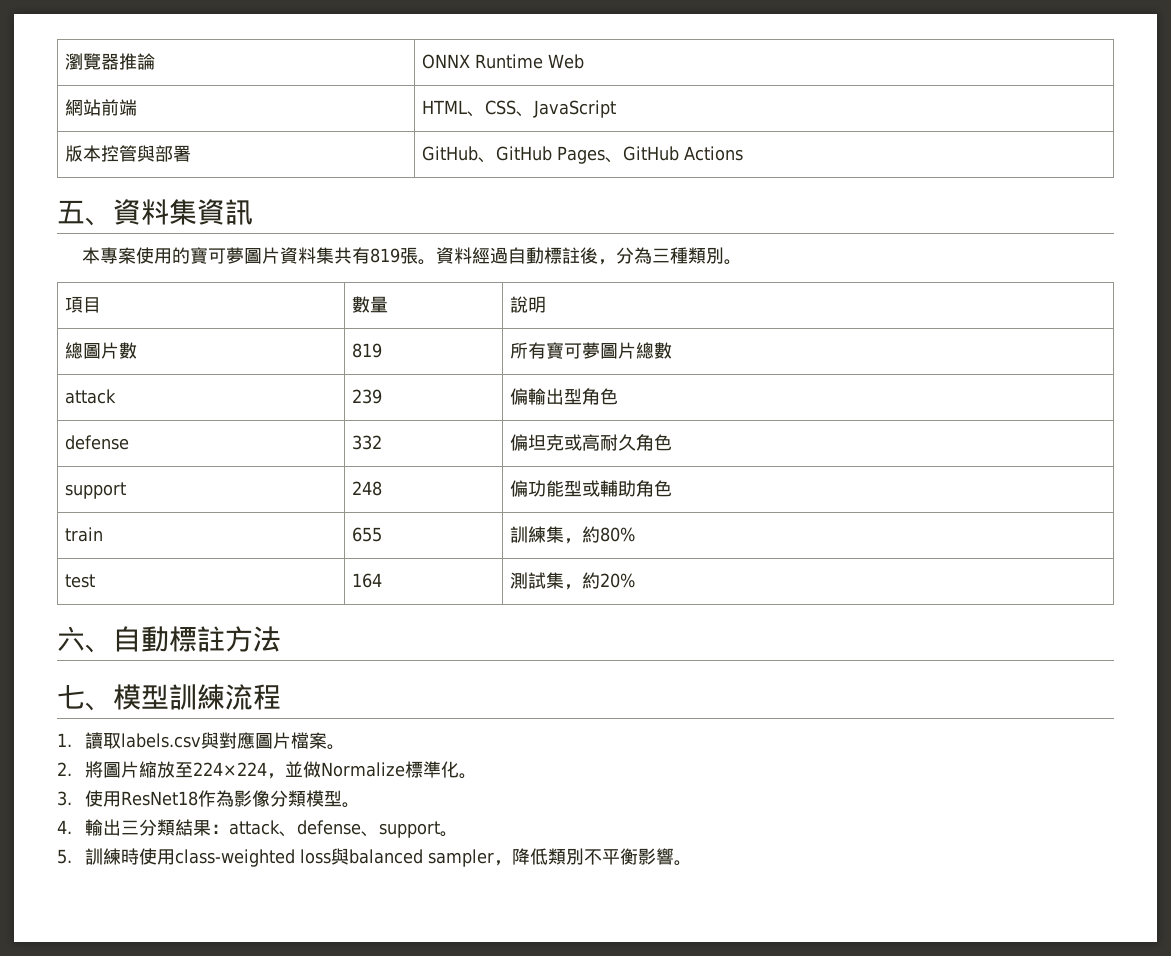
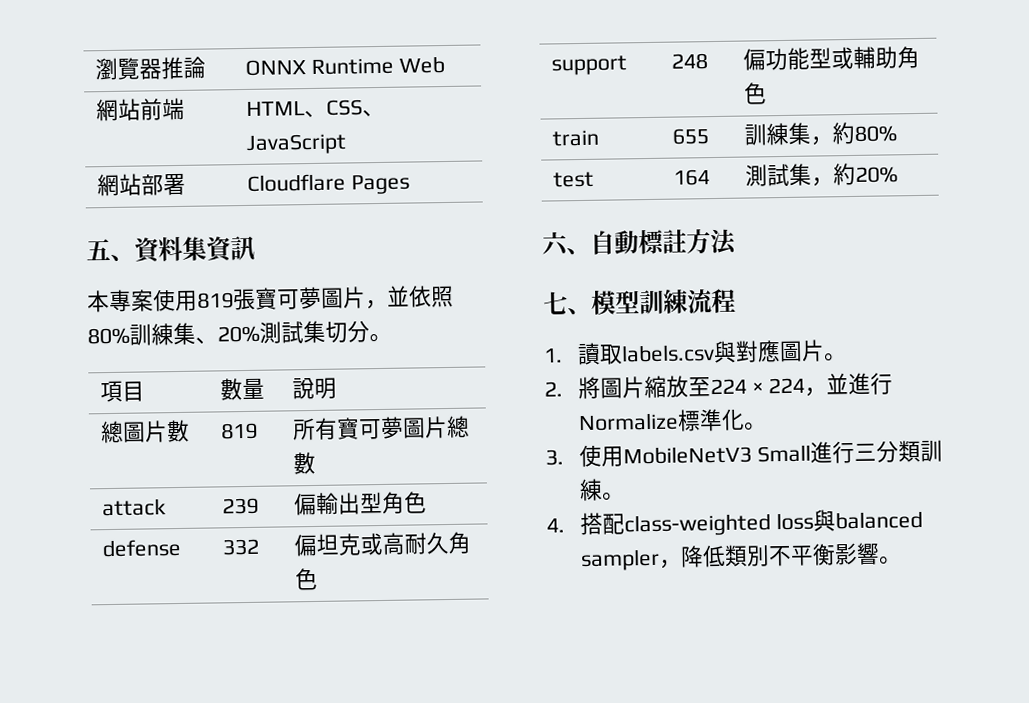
[64,145,155,162] 版本控管與 -> [97,173,143,197] 網站
[421,146,552,163] GitHub、GitHub -> [247,173,347,192] Cloudflare
[604,146,743,163] 、GitHub Actions -> (411, 184) none
[171,247,724,265] 的寶可夢圖片資料集共有819張。資料經過自動標註後，分為三種類別 -> [197,285,454,311] [87,320,370,346] 819張寶可夢圖片，並依照80%訓練集、20%測試集切分
[290,732,327,749] 檔案 -> (825, 350) none
[192,761,321,779] 224×224，並做 -> [709,372,894,397] 224 × 224，並進行
[120,790,360,808] [57,819,458,838] [57,848,175,865] ResNet18作為影像分類模型。 // 4.輸出三分類結果：attack、defense、support。 // 5.訓練時使用 -> [622,439,943,465] [578,478,625,502] [546,512,625,536] MobileNetV3 Small進行三分類訓練。 // 4.搭配

